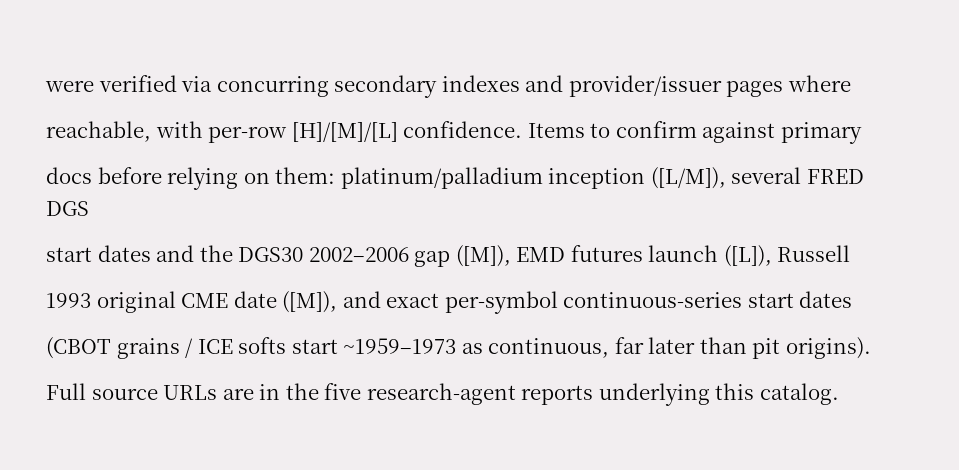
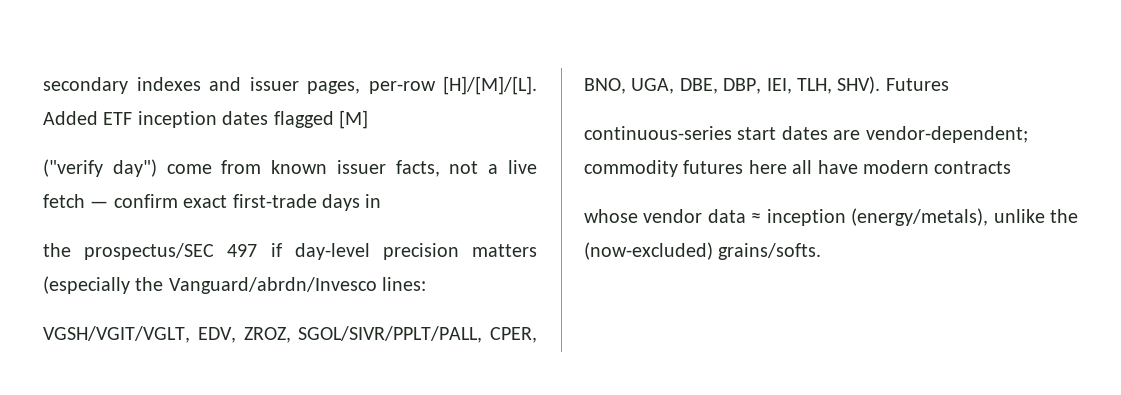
[45,75,851,98] [46,121,862,144] [46,167,864,190] [46,201,89,216] [46,245,851,267] [46,291,853,314] [46,337,871,359] [46,383,839,406] were verified via concurring secondary indexes and provider/issuer pages where // reachable, with per-row [H]/[M]/[L] confidence. Items to confirm against primary // docs before relying on them: platinum/palladium inception ([L/M]), several FRED DGS // start dates and the DGS30 2002–2006 gap ([M]), EMD futures launch ([L]), Russell // 1993 original CME date ([M]), and exact per-symbol continuous-series start dates // (CBOT grains / ICE softs start ~1959–1973 as continuous, far later than pit origins). // Full source URLs are in the five research-agent reports underlying this catalog. -> [43,76,537,95] [43,110,368,129] [43,159,537,177] [43,194,382,211] [43,243,537,260] [43,276,427,294] [43,326,537,343] [584,76,949,94] [584,126,1028,143] [584,160,1012,177] [584,208,1078,226] [584,242,822,260] secondary indexes and issuer pages, per-row [H]/[M]/[L]. Added ETF inception dates flagged [M] // ("verify day") come from known issuer facts, not a live fetch — confirm exact first-trade days in // the prospectus/SEC 497 if day-level precision matters (especially the Vanguard/abrdn/Invesco lines: // VGSH/VGIT/VGLT, EDV, ZROZ, SGOL/SIVR/PPLT/PALL, CPER, BNO, UGA, DBE, DBP, IEI, TLH, SHV). Futures // continuous-series start dates are vendor-dependent; commodity futures here all have modern contracts // whose vendor data ≈ inception (energy/metals), unlike the (now-excluded) grains/softs.

